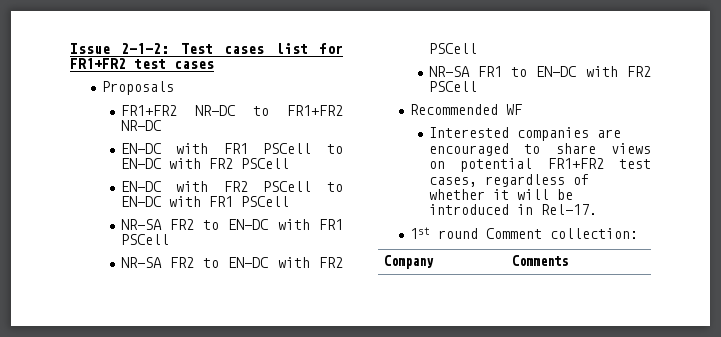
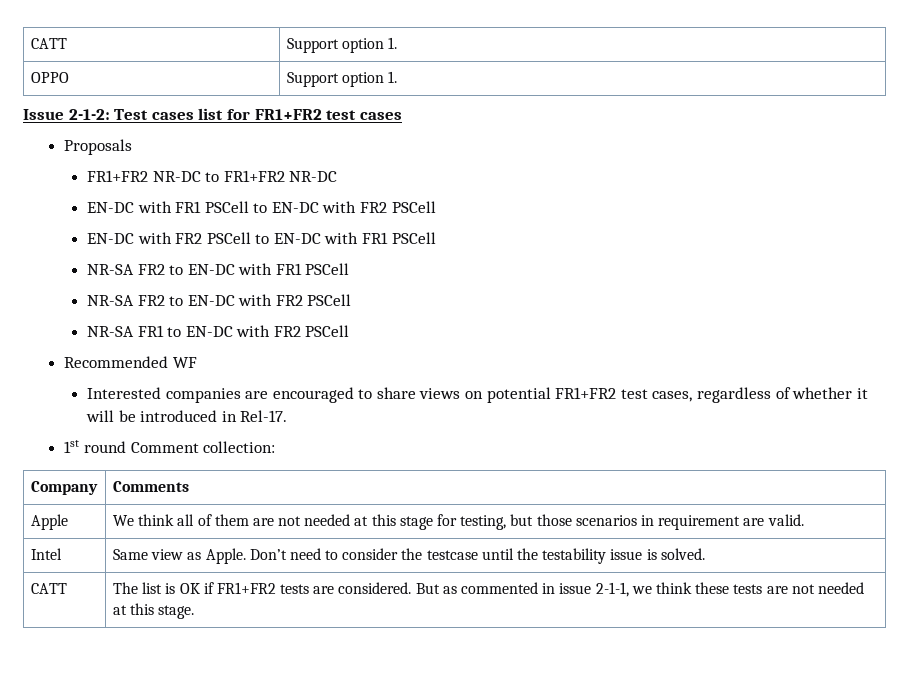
(70, 48) none -> [30,38,67,49] [286,37,398,53] [30,72,69,83] [286,71,398,87] CATT | Support option 1. // OPPO | Support option 1. //
(568, 260) none -> [30,514,68,530] [112,514,804,530] [30,548,62,560] [112,548,705,564] [30,583,67,594] [112,582,864,597] [112,603,195,619] // Apple | We think all of them are not needed at this stage for testing, but those scenarios in requirement are valid. // Intel | Same view as Apple. Don’t need to consider the testcase until the testability issue is solved. // CATT | The list is OK if FR1+FR2 tests are considered. But as commented in issue 2-1-1, we think these tests are not needed at this stage.

